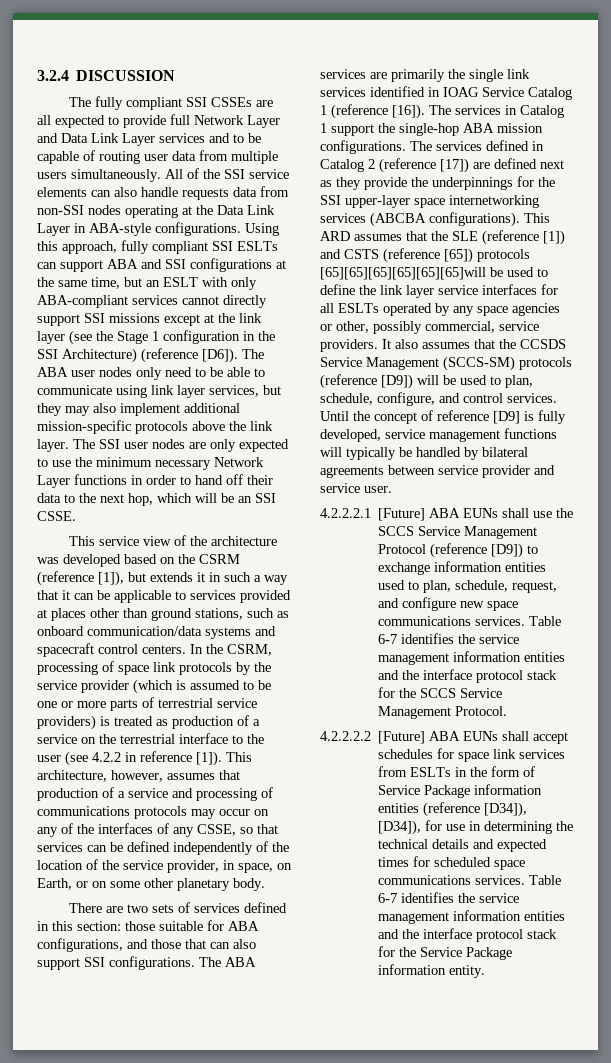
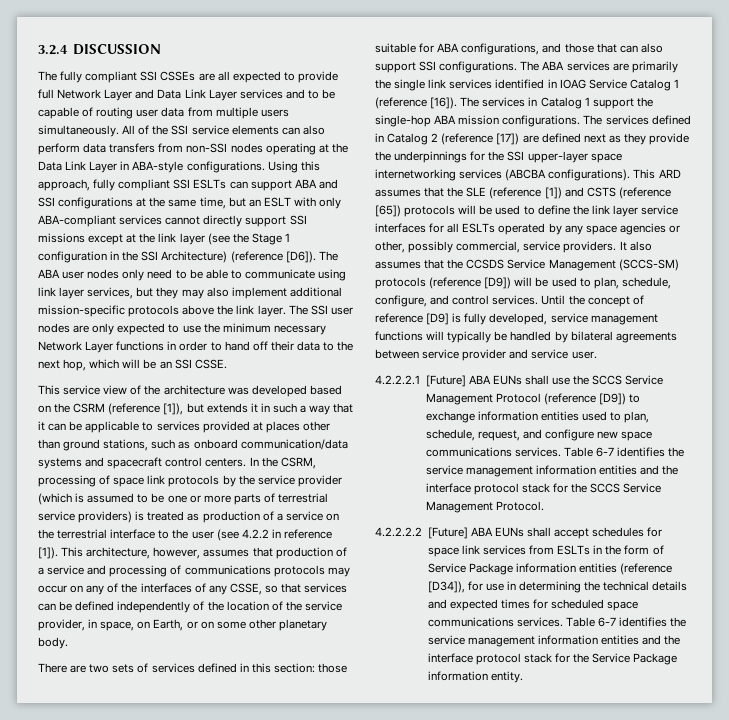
[141,187,257,200] handle requests data -> [38,143,156,155] perform data transfers
[320,267,486,280] [65][65][65][65][65][65]will -> [458,205,477,214] will
[378,820,422,835] [D34]), -> (465, 587) none

